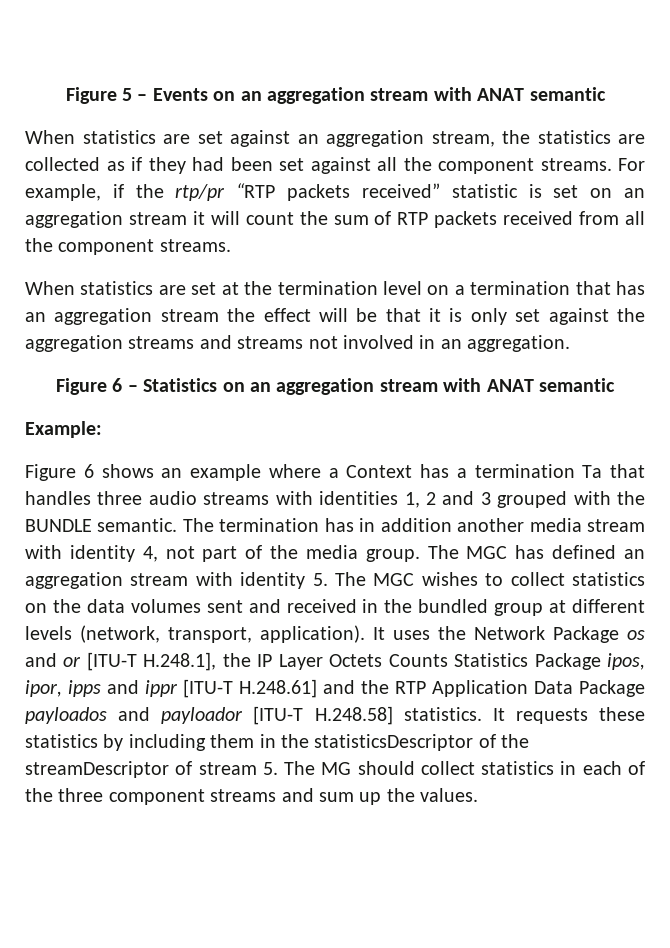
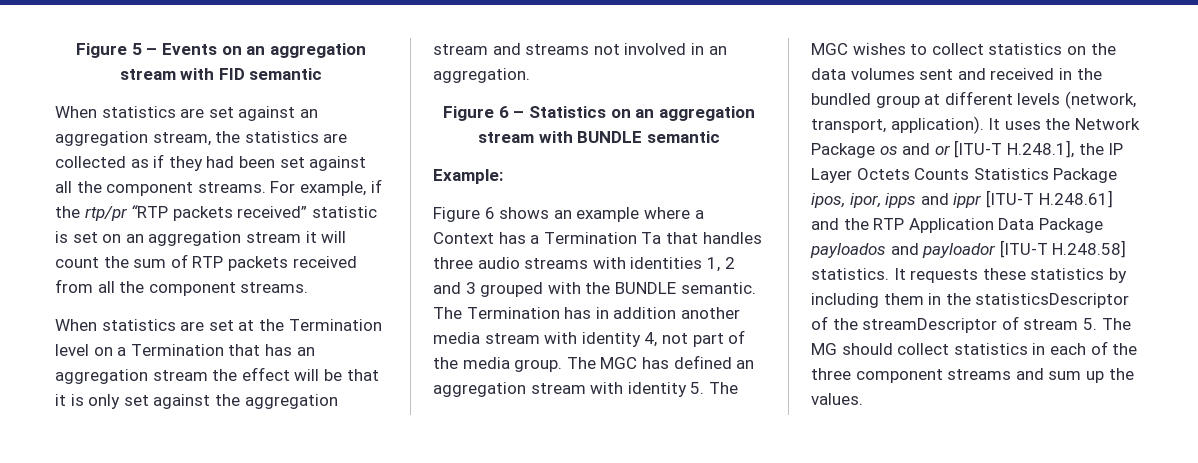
[477,88,525,101] ANAT -> [218,68,245,80] FID
[277,281,378,295] termination -> [288,319,382,331] Termination
[470,281,571,295] termination -> [130,344,224,356] Termination
[128,336,195,349] streams -> [433,44,488,55] stream
[486,379,534,392] ANAT -> [577,131,643,143] BUNDLE
[474,464,575,478] termination -> [543,232,637,244] Termination
[219,518,320,532] termination -> [466,307,560,319] Termination

